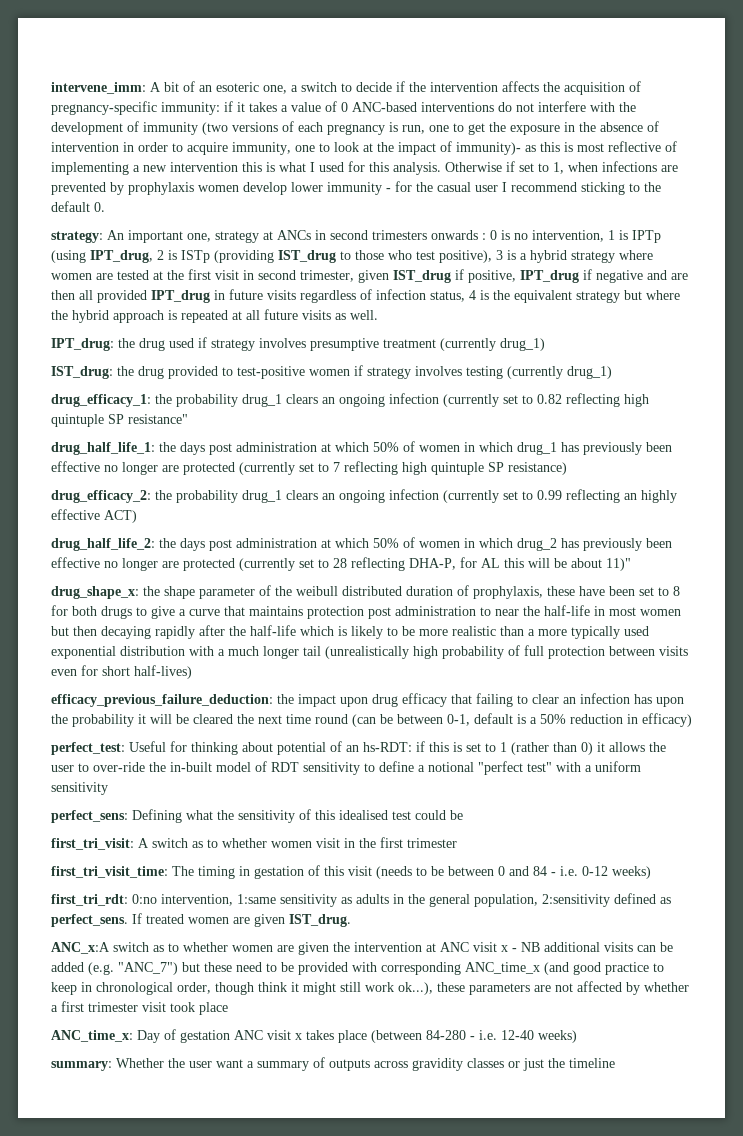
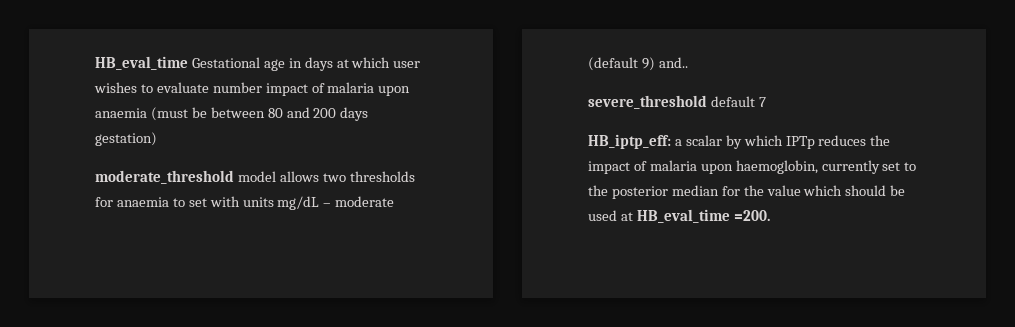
[51,81,641,95] [51,101,636,115] [51,121,659,135] [51,141,677,155] [51,161,678,175] [51,181,661,195] [51,201,105,212] [51,230,661,243] [51,250,653,263] [51,269,688,283] [51,289,680,303] [51,309,378,323] [51,337,545,351] [51,365,612,379] [51,393,649,407] [51,414,188,427] [51,441,672,455] [51,461,567,475] [51,489,677,503] [51,509,137,523] [51,537,672,551] [51,557,631,571] [51,585,680,599] [51,605,681,619] [51,625,649,639] [51,645,688,659] [51,665,192,679] [51,693,684,707] [51,713,692,727] [51,741,666,755] [51,761,641,775] [51,782,108,795] [51,809,463,823] [51,837,457,850] [51,865,651,879] [51,893,671,907] [51,913,351,927] [51,942,673,955] [51,962,664,975] [51,981,689,995] [51,1001,228,1015] [51,1029,577,1043] [51,1057,615,1071] intervene_imm: A bit of an esoteric one, a switch to decide if the intervention affects the acquisition of pregnancy-specific immunity: if it takes a value of 0 ANC-based interventions do not interfere with the development of immunity (two versions of each pregnancy is run, one to get the exposure in the absence of intervention in order to acquire immunity, one to look at the impact of immunity)- as this is most reflective of implementing a new intervention this is what I used for this analysis. Otherwise if set to 1, when infections are prevented by prophylaxis women develop lower immunity - for the casual user I recommend sticking to the default 0. // strategy: An important one, strategy at ANCs in second trimesters onwards : 0 is no intervention, 1 is IPTp (using IPT_drug, 2 is ISTp (providing IST_drug to those who test positive), 3 is a hybrid strategy where women are tested at the first visit in second trimester, given IST_drug if positive, IPT_drug if negative and are then all provided IPT_drug in future visits regardless of infection status, 4 is the equivalent strategy but where the hybrid approach is repeated at all future visits as well. // IPT_drug: the drug used if strategy involves presumptive treatment (currently drug_1) // IST_drug: the drug provided to test-positive women if strategy involves testing (currently drug_1) // drug_efficacy_1: the probability drug_1 clears an ongoing infection (currently set to 0.82 reflecting high quintuple SP resistance" // drug_half_life_1: the days post administration at which 50% of women in which drug_1 has previously been effective no longer are protected (currently set to 7 reflecting high quintuple SP resistance) // drug_efficacy_2: the probability drug_1 clears an ongoing infection (currently set to 0.99 reflecting an highly effective ACT) // drug_half_life_2: the days post administration at which 50% of women in which drug_2 has previously been effective no longer are protected (currently set to 28 reflecting DHA-P, for AL this will be about 11)" // drug_shape_x: the shape parameter of the weibull distributed duration of prophylaxis, these have been set to 8 for both drugs to give a curve that maintains protection post administration to near the half-life in most women but then decaying rapidly after the half-life which is likely to be more realistic than a more typically used exponential distribution with a much longer tail (unrealistically high probability of full protection between visits even for short half-lives) // efficacy_previous_failure_deduction: the impact upon drug efficacy that failing to clear an infection has upon the probability it will be cleared the next time round (can be between 0-1, default is a 50% reduction in efficacy) // perfect_test: Useful for thinking about potential of an hs-RDT: if this is set to 1 (rather than 0) it allows the user to over-ride the in-built model of RDT sensitivity to define a notional "perfect test" with a uniform sensitivity // perfect_sens: Defining what the sensitivity of this idealised test could be // first_tri_visit: A switch as to whether women visit in the first trimester // first_tri_visit_time: The timing in gestation of this visit (needs to be between 0 and 84 - i.e. 0-12 weeks) // first_tri_rdt: 0:no intervention, 1:same sensitivity as adults in the general population, 2:sensitivity defined as perfect_sens. If treated women are given IST_drug. // ANC_x:A switch as to whether women are given the intervention at ANC visit x - NB additional visits can be added (e.g. "ANC_7") but these need to be provided with corresponding ANC_time_x (and good practice to keep in chronological order, though think it might still work ok...), these parameters are not affected by whether a first trimester visit took place // ANC_time_x: Day of gestation ANC visit x takes place (between 84-280 - i.e. 12-40 weeks) // summary: Whether the user want a summary of outputs across gravidity classes or just the timeline -> [95,56,421,71] [94,82,411,96] [95,107,369,121] [95,132,157,146] [95,170,415,184] [95,196,395,210] [588,57,688,71] [588,95,766,109] [588,134,891,149] [588,160,917,174] [588,185,906,199] [588,209,770,223] HB_eval_time Gestational age in days at which user wishes to evaluate number impact of malaria upon anaemia (must be between 80 and 200 days gestation) // moderate_threshold model allows two thresholds for anaemia to set with units mg/dL – moderate (default 9) and.. // severe_threshold default 7 // HB_iptp_eff: a scalar by which IPTp reduces the impact of malaria upon haemoglobin, currently set to the posterior median for the value which should be used at HB_eval_time =200.

